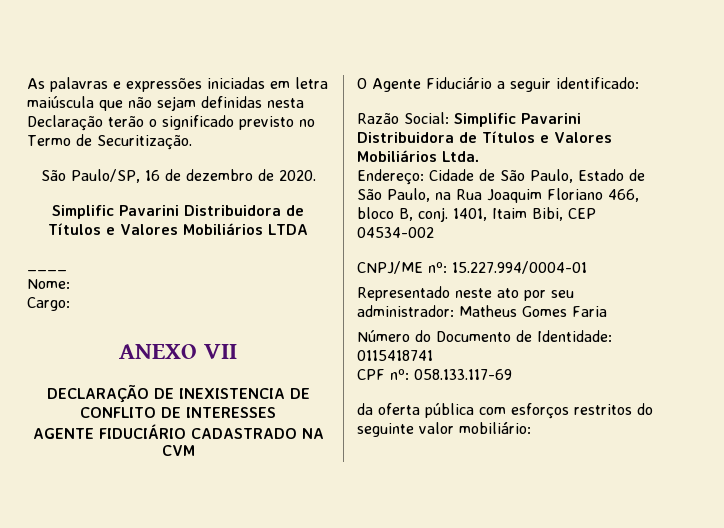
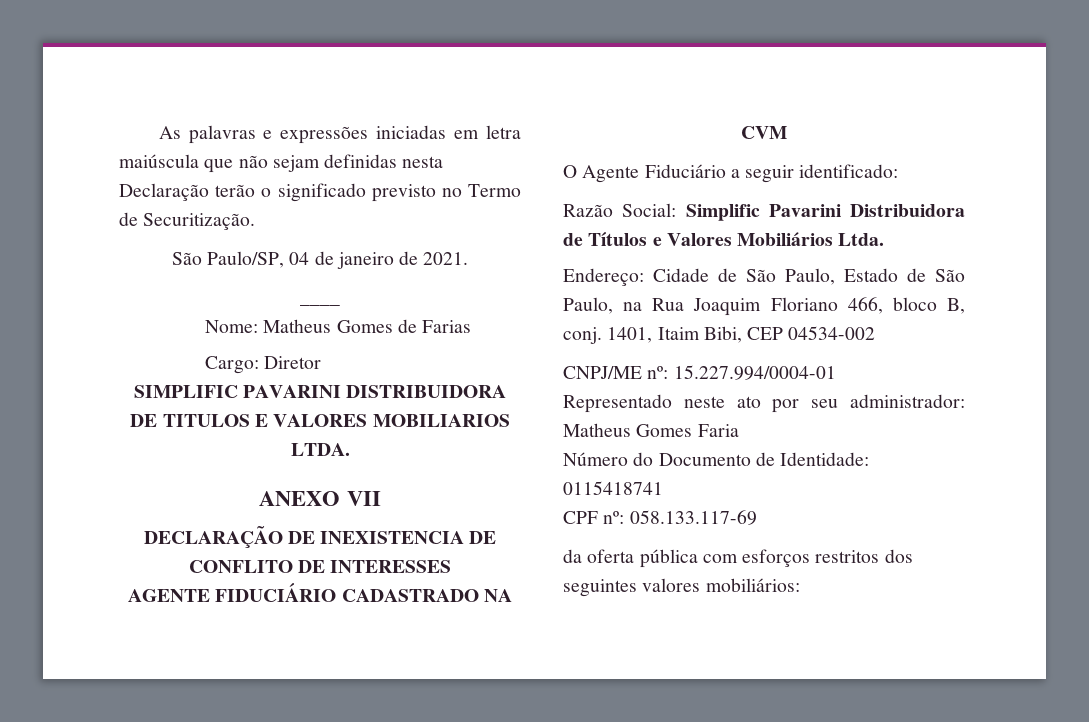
[144,169,316,181] [52,205,304,219] [48,223,309,235] [27,270,67,272] [27,279,70,289] [27,297,70,311] 16 de dezembro de 2020. // Simplific Pavarini Distribuidora de Títulos e Valores Mobiliários LTDA // ____ // Nome: // Cargo: -> [289,251,469,269] [300,304,340,306] [204,319,472,333] [204,356,322,374] [133,385,507,398] [130,414,510,427] [290,443,350,456] 04 de janeiro de 2021. // ____ // Nome: Matheus Gomes de Farias // Cargo: Diretor // SIMPLIFIC PAVARINI DISTRIBUIDORA DE TITULOS E VALORES MOBILIARIOS LTDA.
[637,403,653,415] [357,422,531,437] do seguinte valor mobiliário: -> [884,549,913,563] [563,578,800,597] dos seguintes valores mobiliários:

